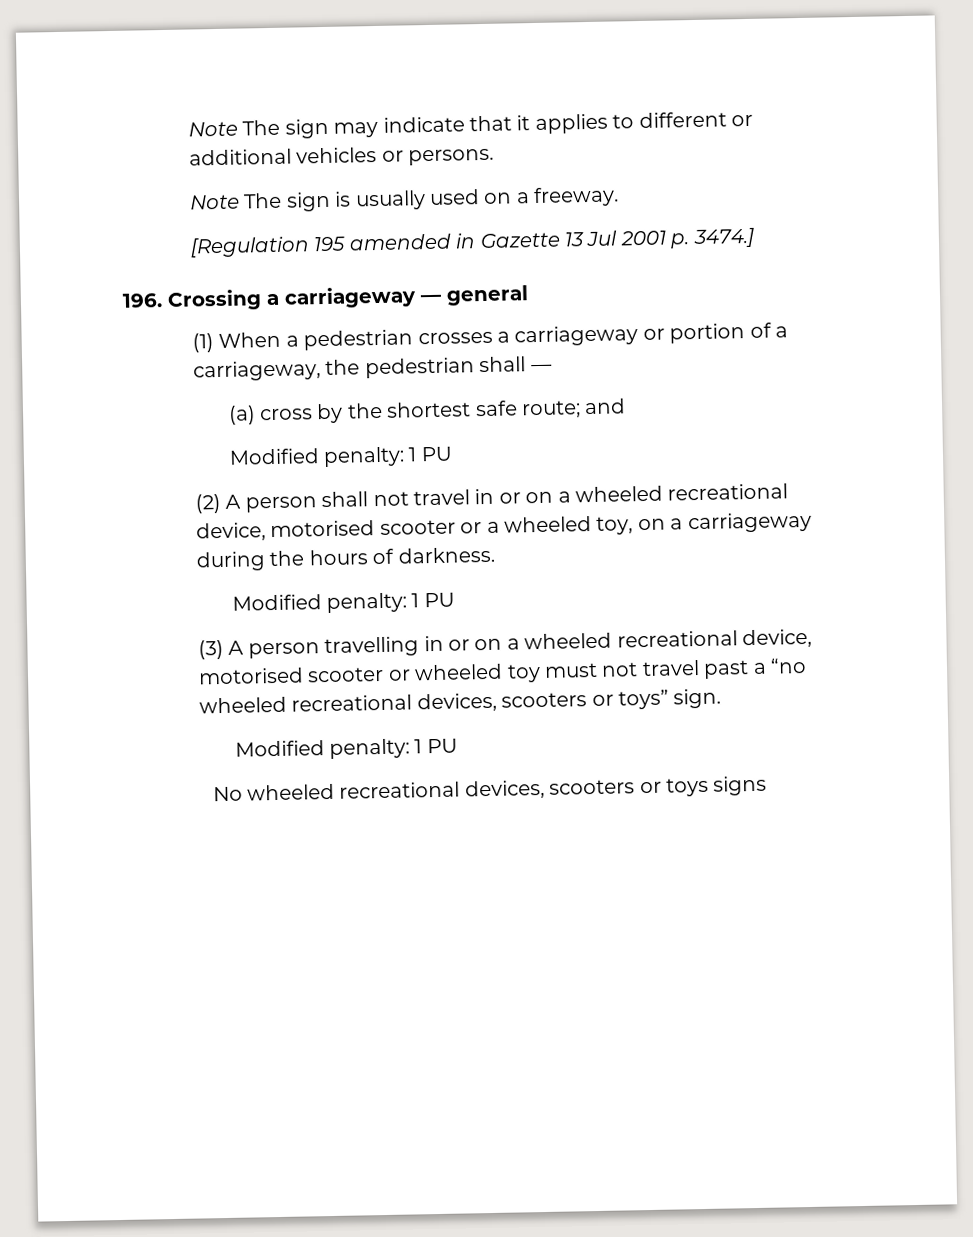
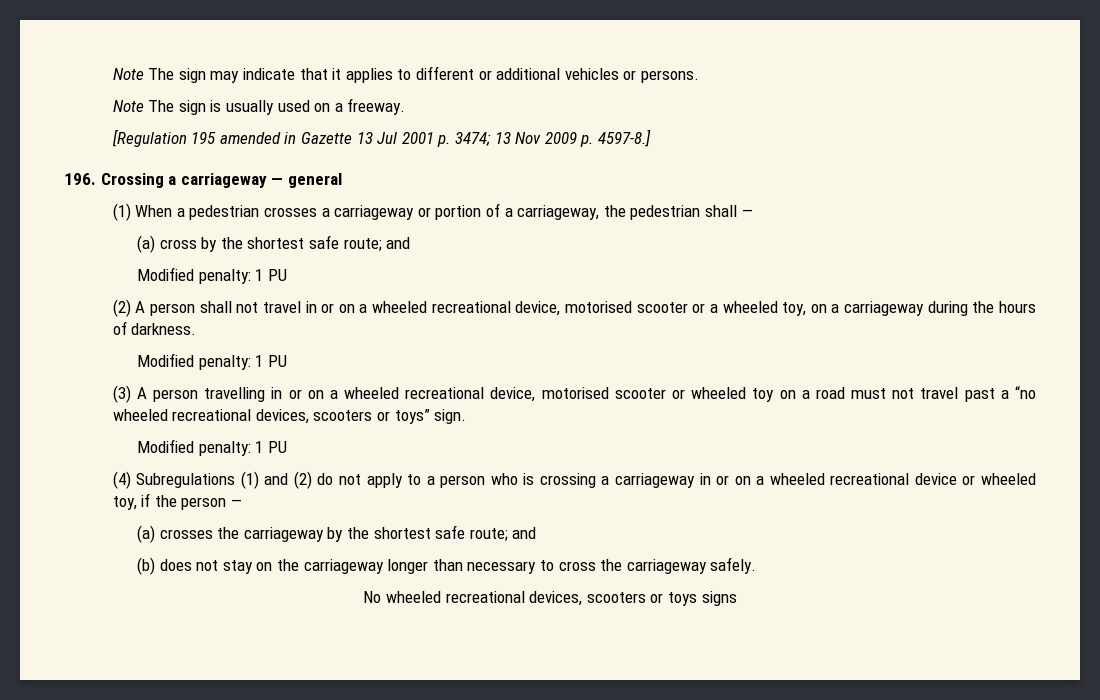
[692,227,756,249] 3474.] -> [454,129,651,147] 3474; 13 Nov 2009 p. 4597-8.]
(541, 673) none -> [779,387,845,399] on a road
(458, 746) none -> [112,471,1037,489] [112,493,243,510] [137,525,537,543] [137,557,757,575] // (4) Subregulations (1) and (2) do not apply to a person who is crossing a carriageway in or on a wheeled recreational device or wheeled toy, if the person — // (a) crosses the carriageway by the shortest safe route; and // (b) does not stay on the carriageway longer than necessary to cross the carriageway safely.

